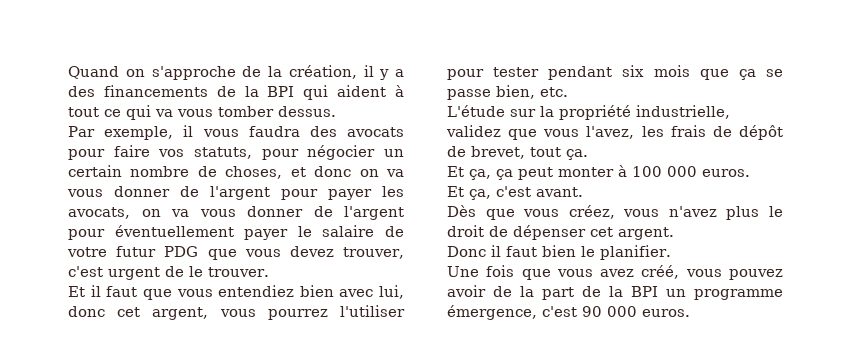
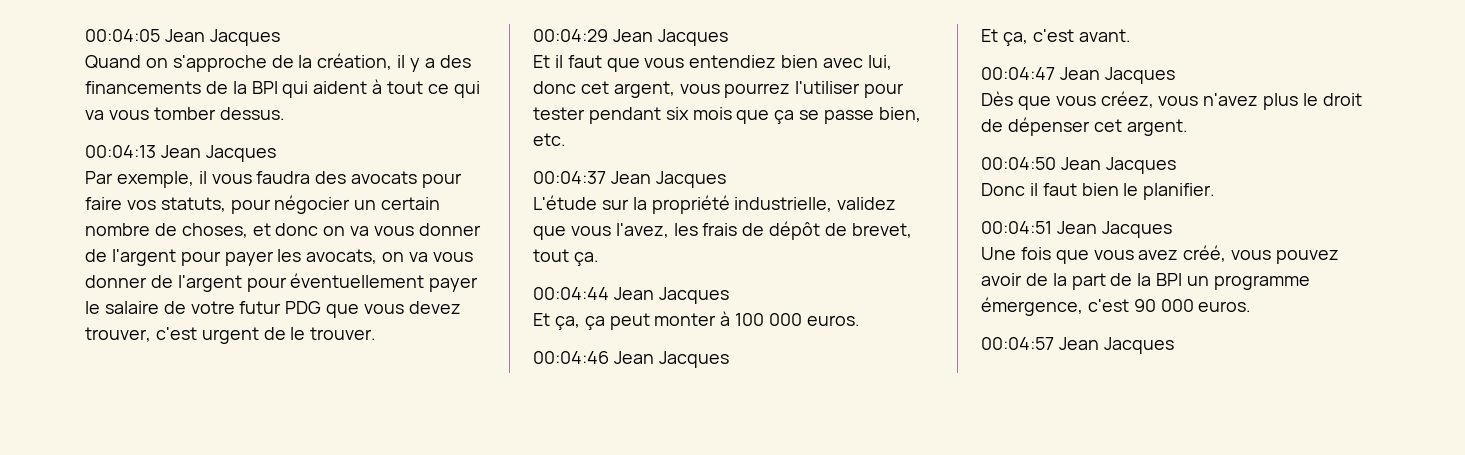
(68, 72) none -> [85,29,280,46] 00:04:05 Jean Jacques //
(336, 111) none -> [85,145,276,162] // 00:04:13 Jean Jacques
(269, 272) none -> [533,29,728,46] // 00:04:29 Jean Jacques
(568, 92) none -> [533,171,726,188] // 00:04:37 Jean Jacques
(588, 154) none -> [533,287,729,304] // 00:04:44 Jean Jacques
(750, 173) none -> [533,351,729,368] // 00:04:46 Jean Jacques
(583, 192) none -> [981,67,1175,84] // 00:04:47 Jean Jacques
(674, 233) none -> [981,157,1176,174] // 00:04:50 Jean Jacques
(671, 252) none -> [981,221,1172,238] // 00:04:51 Jean Jacques
(690, 313) none -> [981,337,1174,354] // 00:04:57 Jean Jacques

